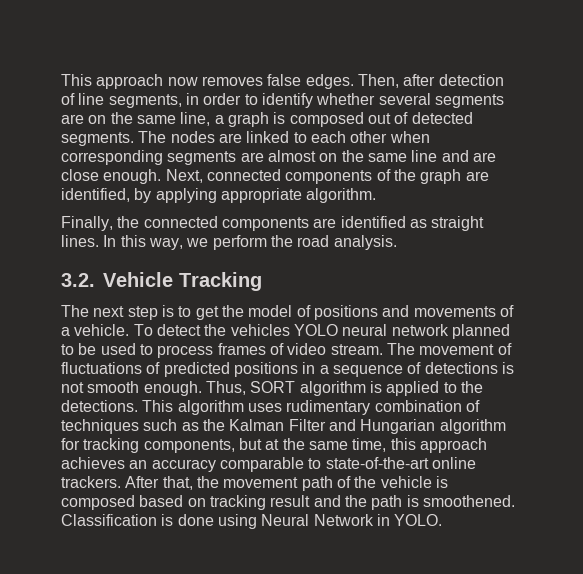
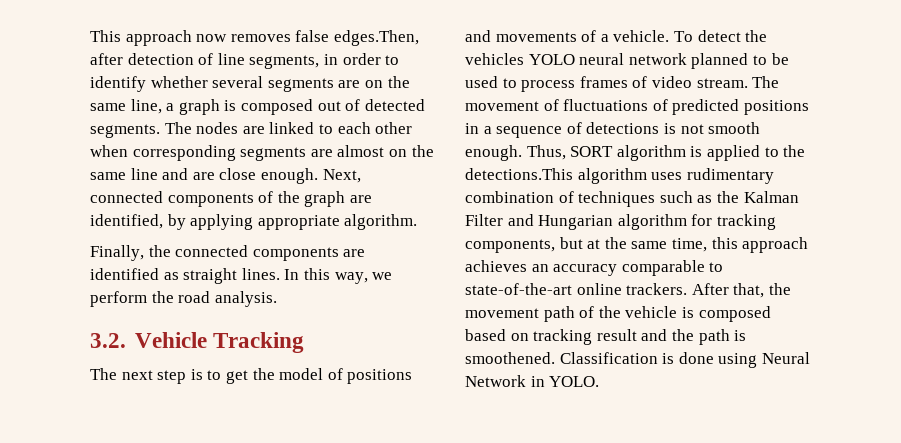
[305,74,399,89] edges. Then, -> [333,30,419,46] edges.Then,
[61,400,174,412] detections. This -> [465,168,573,180] detections.This

